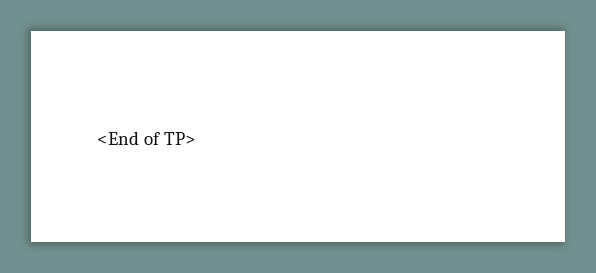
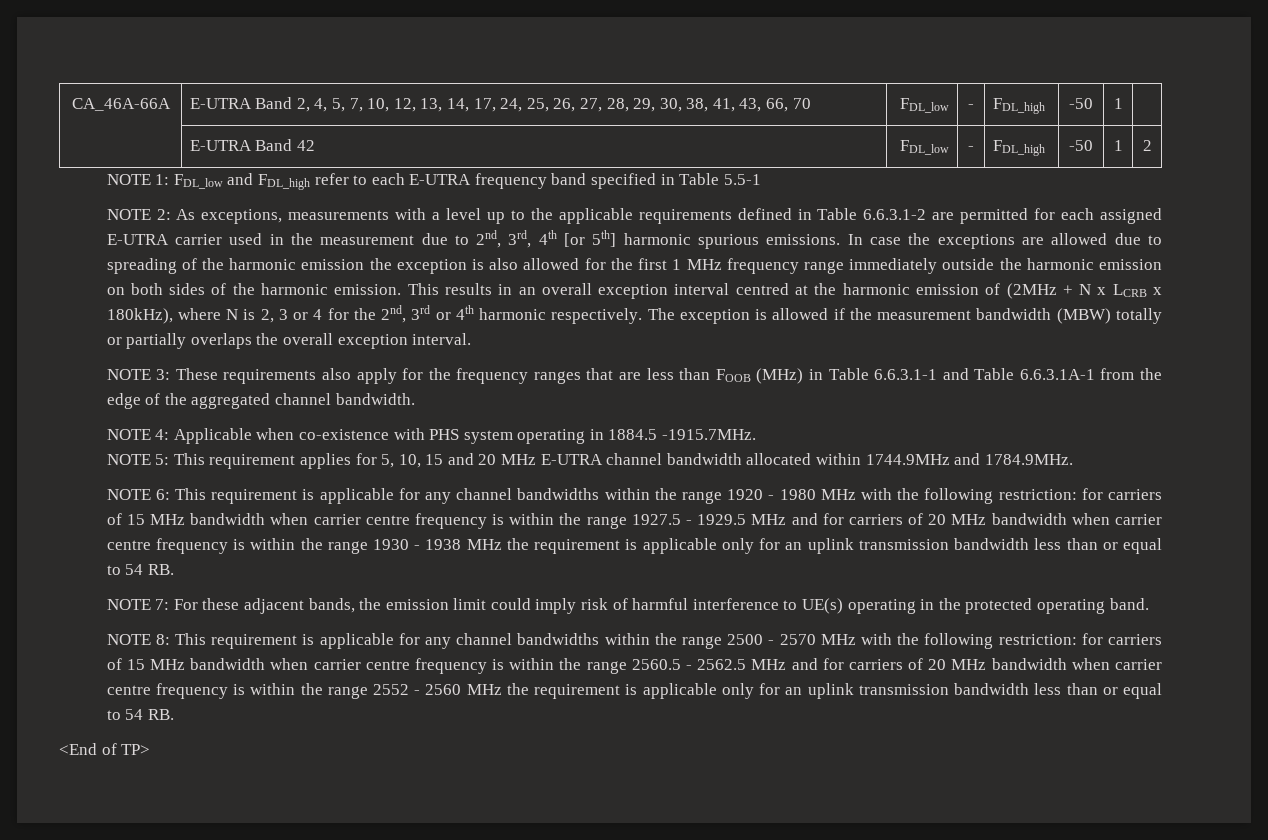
(97, 138) none -> [71,98,171,111] [189,97,811,112] [900,98,950,113] [968,104,974,109] [992,98,1045,114] [1069,98,1093,109] [1113,98,1123,109] [189,139,315,151] [900,140,950,155] [968,146,974,151] [992,140,1045,156] [1069,140,1093,151] [1113,140,1123,151] [1142,140,1152,151] [106,173,761,190] [106,208,1162,224] [106,230,1162,249] [106,258,1162,274] [106,283,1163,299] [106,305,1162,324] [106,333,472,349] [106,368,1162,384] [106,393,415,409] [106,428,757,444] [106,453,1073,469] [106,488,1163,504] [106,513,1163,529] [106,538,1162,554] [106,564,174,575] [106,598,1149,614] [106,633,1163,649] [106,658,1163,674] [106,683,1162,699] [106,709,174,720] CA_46A-66A | E-UTRA Band 2, 4, 5, 7, 10, 12, 13, 14, 17, 24, 25, 26, 27, 28, 29, 30, 38, 41, 43, 66, 70 | FDL_low | - | FDL_high | -50 | 1 | // | E-UTRA Band 42 | FDL_low | - | FDL_high | -50 | 1 | 2 // NOTE 1: FDL_low and FDL_high refer to each E-UTRA frequency band specified in Table 5.5-1 // NOTE 2: As exceptions, measurements with a level up to the applicable requirements defined in Table 6.6.3.1-2 are permitted for each assigned E-UTRA carrier used in the measurement due to 2nd, 3rd, 4th [or 5th] harmonic spurious emissions. In case the exceptions are allowed due to spreading of the harmonic emission the exception is also allowed for the first 1 MHz frequency range immediately outside the harmonic emission on both sides of the harmonic emission. This results in an overall exception interval centred at the harmonic emission of (2MHz + N x LCRB x 180kHz), where N is 2, 3 or 4 for the 2nd, 3rd or 4th harmonic respectively. The exception is allowed if the measurement bandwidth (MBW) totally or partially overlaps the overall exception interval. // NOTE 3: These requirements also apply for the frequency ranges that are less than FOOB (MHz) in Table 6.6.3.1-1 and Table 6.6.3.1A-1 from the edge of the aggregated channel bandwidth. // NOTE 4: Applicable when co-existence with PHS system operating in 1884.5 -1915.7MHz. // NOTE 5: This requirement applies for 5, 10, 15 and 20 MHz E-UTRA channel bandwidth allocated within 1744.9MHz and 1784.9MHz. // NOTE 6: This requirement is applicable for any channel bandwidths within the range 1920 - 1980 MHz with the following restriction: for carriers of 15 MHz bandwidth when carrier centre frequency is within the range 1927.5 - 1929.5 MHz and for carriers of 20 MHz bandwidth when carrier centre frequency is within the range 1930 - 1938 MHz the requirement is applicable only for an uplink transmission bandwidth less than or equal to 54 RB. // NOTE 7: For these adjacent bands, the emission limit could imply risk of harmful interference to UE(s) operating in the protected operating band. // NOTE 8: This requirement is applicable for any channel bandwidths within the range 2500 - 2570 MHz with the following restriction: for carriers of 15 MHz bandwidth when carrier centre frequency is within the range 2560.5 - 2562.5 MHz and for carriers of 20 MHz bandwidth when carrier centre frequency is within the range 2552 - 2560 MHz the requirement is applicable only for an uplink transmission bandwidth less than or equal to 54 RB. //

